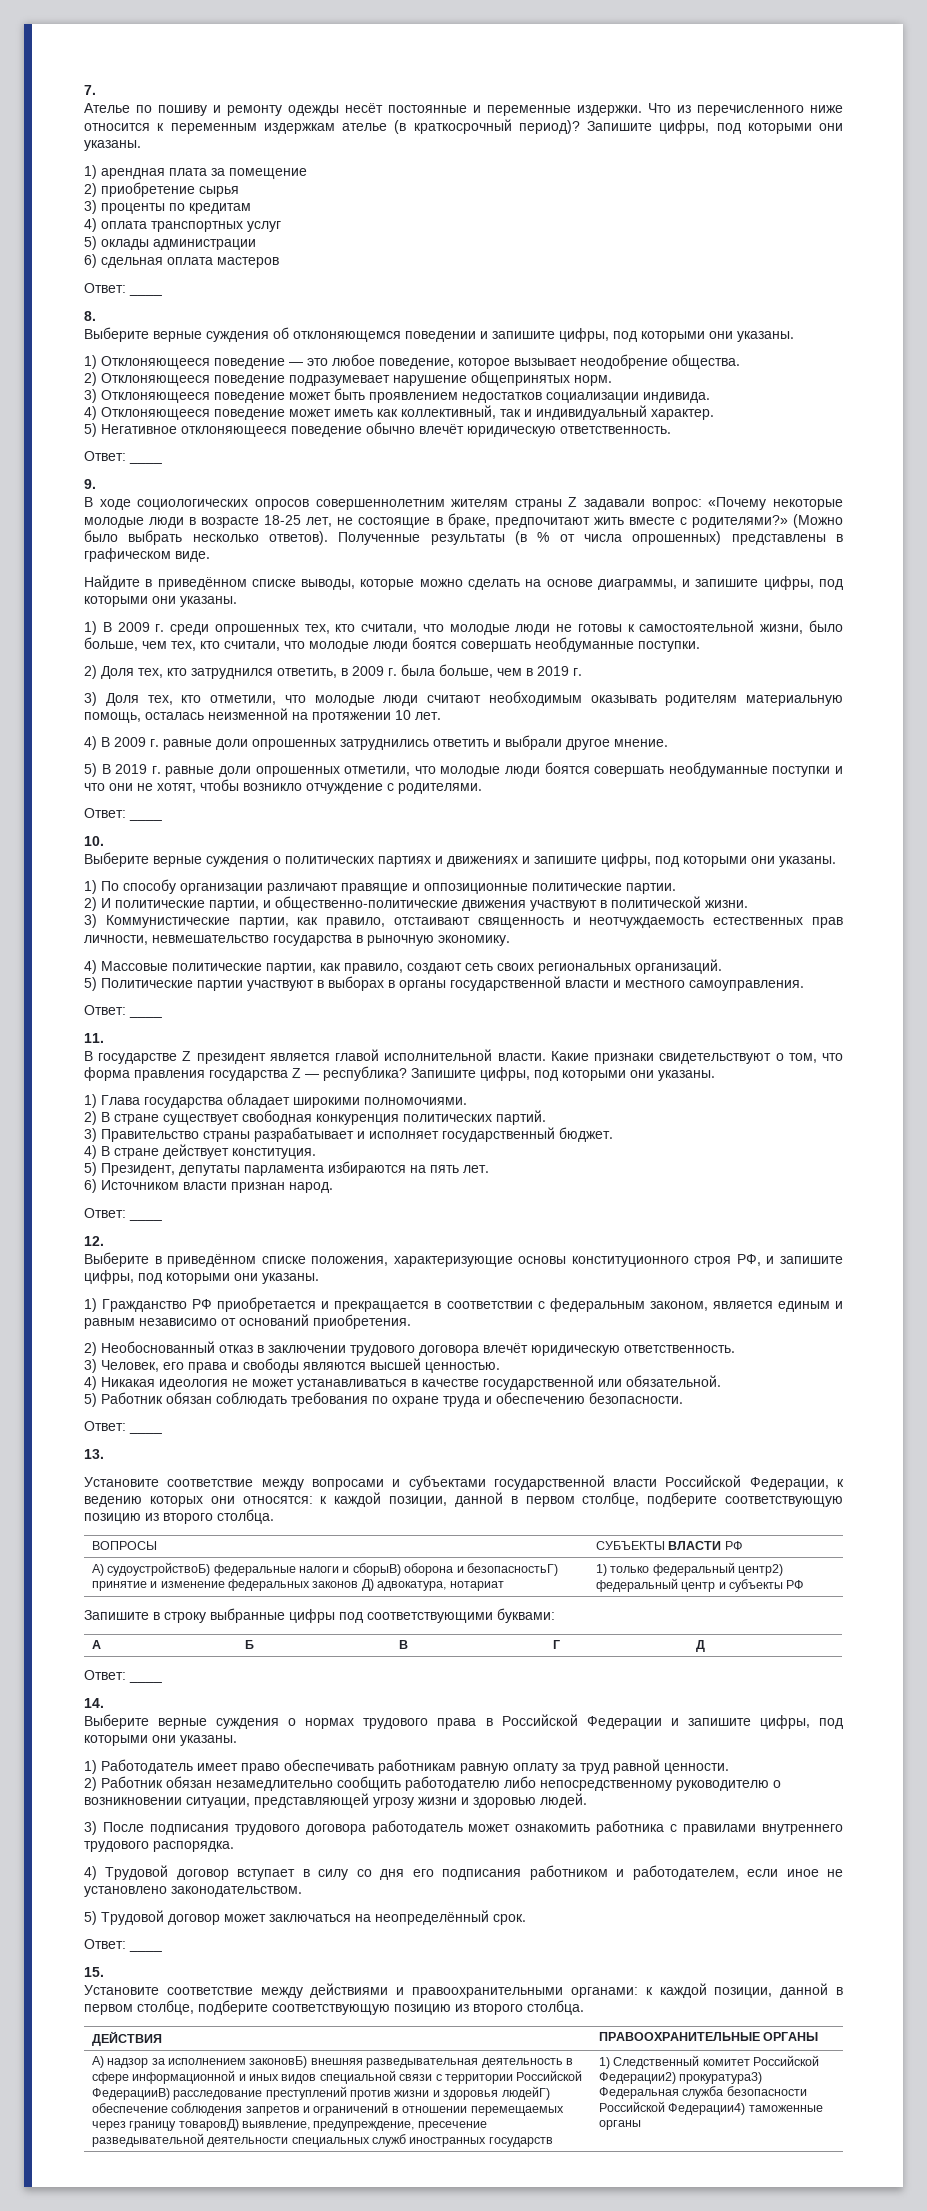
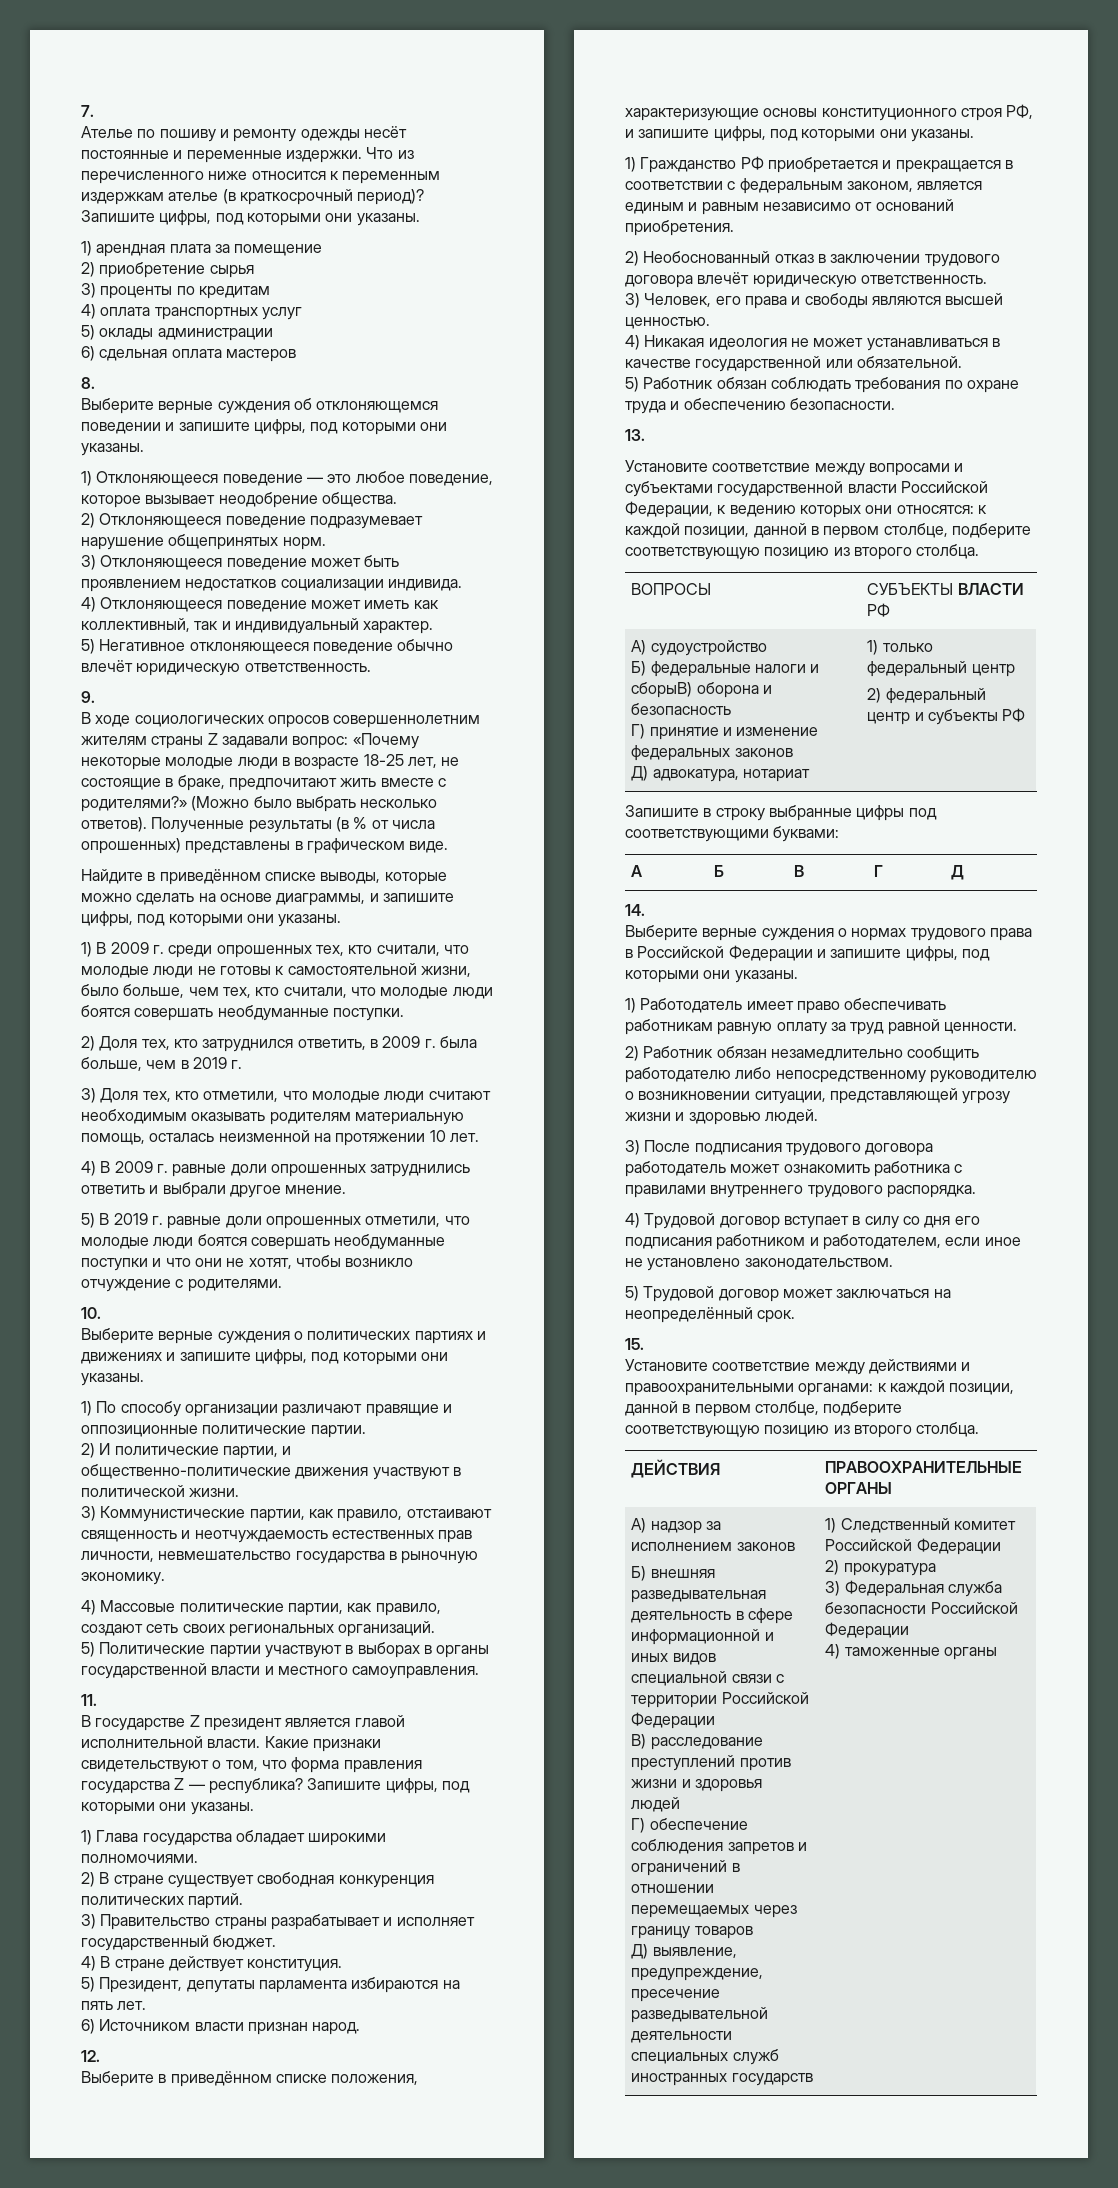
[84,283,126,293] [129,293,162,296] // Ответ: ____ -> (296, 355) none
[84,451,126,461] [129,461,162,464] // Ответ: ____ -> (371, 667) none
[84,808,126,818] [129,818,162,821] // Ответ: ____ -> (282, 1285) none
[84,1005,126,1015] [129,1015,162,1018] // Ответ: ____ -> (480, 1672) none
[84,1208,126,1218] [129,1218,162,1221] // Ответ: ____ -> (361, 2028) none
[84,1421,126,1431] [129,1431,162,1434] // Ответ: ____ -> (895, 404) none
[107,1562,211,1576] судоустройствоБ) -> [650,640,767,656] [631,661,647,676] судоустройство // Б)
[466,1563,558,1576] безопасностьГ) -> [631,703,732,715] [631,724,646,739] безопасность // Г)
(359, 1584) none -> (793, 752) //
[738,1564,784,1576] центр2) -> [971,664,1015,677] [867,688,882,703] центр // 2)
[84,1670,126,1680] [129,1680,162,1683] // Ответ: ____ -> (965, 872) none
[84,1939,126,1949] [129,1949,162,1952] // Ответ: ____ -> (796, 1316) none
[249,2056,308,2068] законовБ) -> [736,1542,795,1551] [631,1566,647,1581] законов // Б)
[91,2088,170,2100] ФедерацииВ) -> [631,1712,716,1729] [631,1734,647,1749] Федерации // В)
[501,2086,550,2100] людейГ) -> [631,1797,681,1812] [631,1818,646,1833] людей // Г)
[178,2119,239,2131] товаровД) -> [694,1926,753,1939] [631,1944,649,1959] товаров // Д)
[598,2072,763,2084] Федерации2) прокуратура3) -> [916,1538,1001,1555] [825,1560,936,1576] [825,1581,841,1596] Федерации // 2) прокуратура // 3)
[668,2103,746,2115] Федерации4) -> [825,1622,910,1639] [825,1644,841,1659] Федерации // 4)

